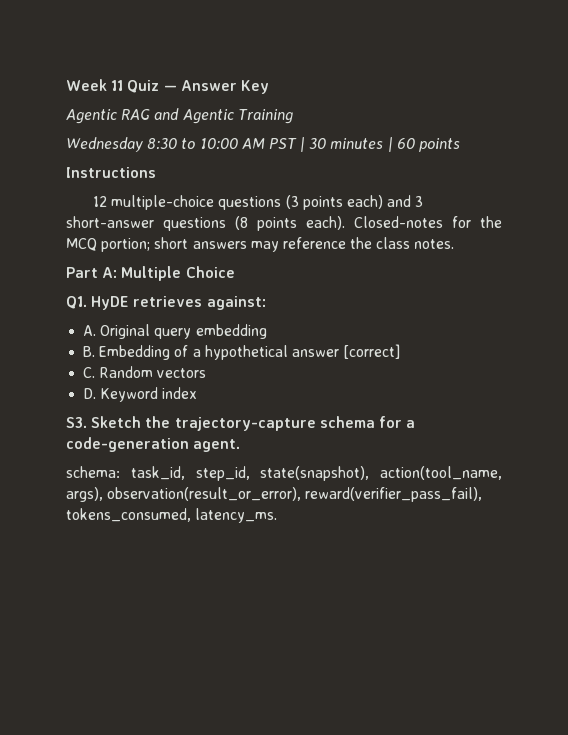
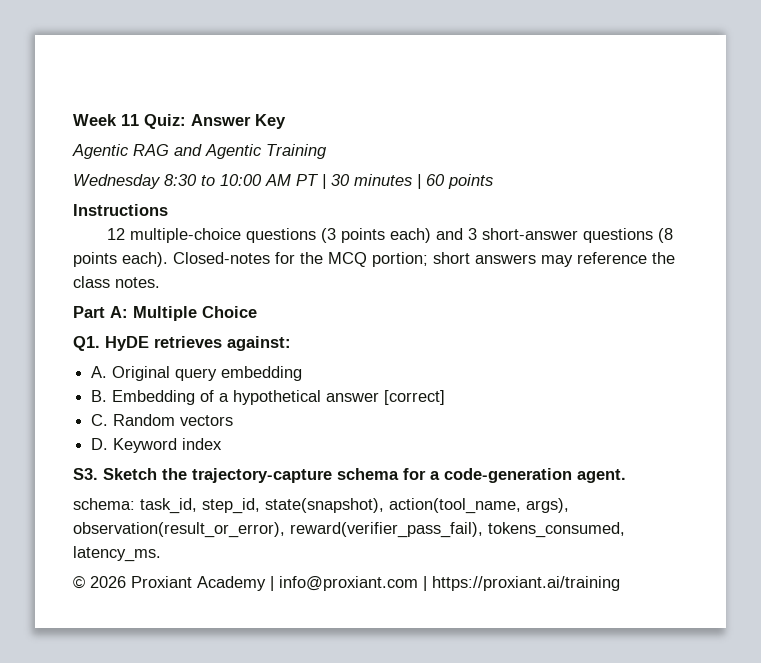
[127,80,177,93] Quiz — -> [144,114,186,129] Quiz:
[268,138,297,149] PST -> [296,174,319,186] PT
(278, 515) none -> [73,576,620,591] // © 2026 Proxiant Academy | info@proxiant.com | https://proxiant.ai/training

